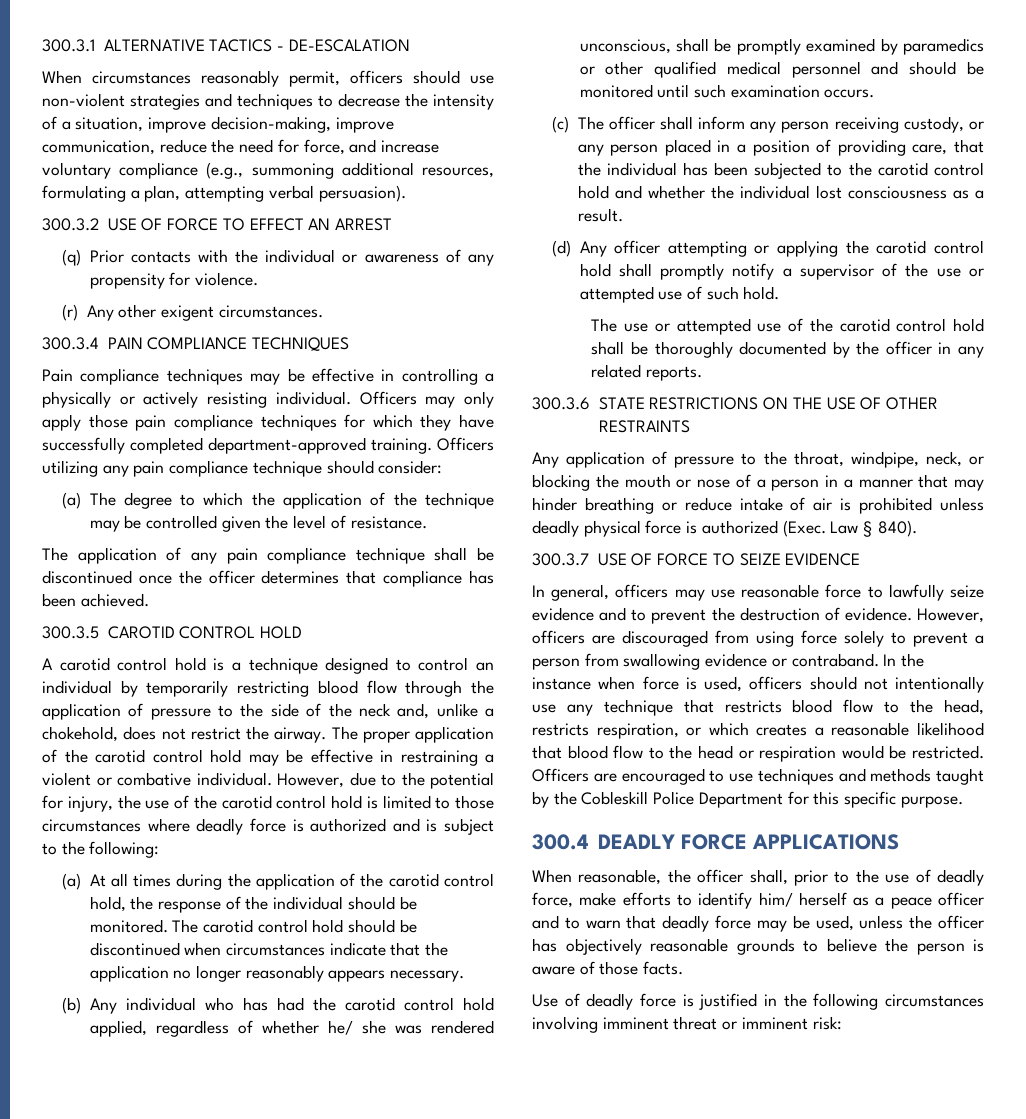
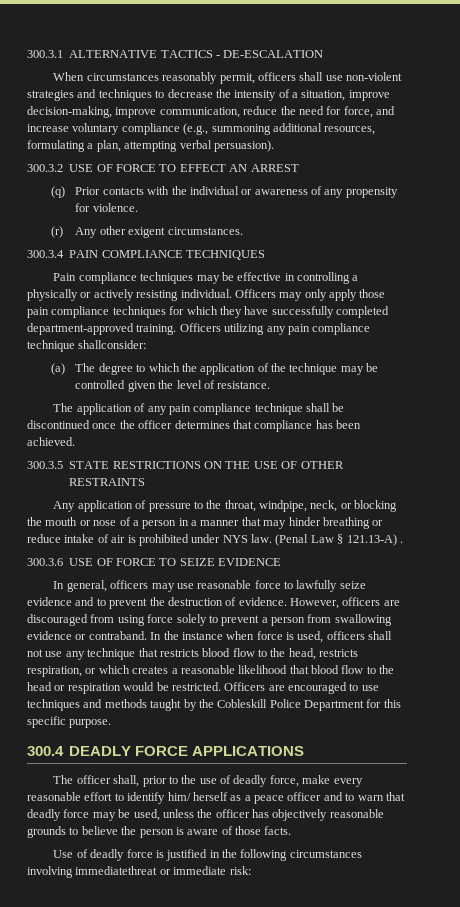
[413,70,460,84] should -> [299,72,324,81] shall
[326,460,443,474] should consider: -> [78,340,147,349] shallconsider:
[107,626,303,639] [42,657,495,674] [42,680,495,697] [42,703,495,720] [42,726,494,743] [42,749,494,766] [42,772,494,789] [42,795,494,812] [42,818,494,835] [42,841,160,858] [61,873,494,890] [89,896,417,913] [89,919,417,933] [89,942,449,956] [89,965,465,982] [61,997,494,1014] [89,1020,495,1037] [579,38,984,55] [579,61,984,78] [579,84,875,98] [551,116,984,133] [577,139,985,156] [577,162,984,179] [577,185,984,199] [577,208,623,222] [551,240,984,257] [579,263,984,280] [579,286,780,303] [591,318,984,335] [591,341,984,358] [591,364,703,381] [532,397,590,410] CAROTID CONTROL HOLD // A carotid control hold is a technique designed to control an individual by temporarily restricting blood flow through the application of pressure to the side of the neck and, unlike a chokehold, does not restrict the airway. The proper application of the carotid control hold may be effective in restraining a violent or combative individual. However, due to the potential for injury, the use of the carotid control hold is limited to those circumstances where deadly force is authorized and is subject to the following: // (a) At all times during the application of the carotid control hold, the response of the individual should be monitored. The carotid control hold should be discontinued when circumstances indicate that the application no longer reasonably appears necessary. // (b) Any individual who has had the carotid control hold applied, regardless of whether he/ she was rendered unconscious, shall be promptly examined by paramedics or other qualified medical personnel and should be monitored until such examination occurs. // (c) The officer shall inform any person receiving custody, or any person placed in a position of providing care, that the individual has been subjected to the carotid control hold and whether the individual lost consciousness as a result. // (d) Any officer attempting or applying the carotid control hold shall promptly notify a supervisor of the use or attempted use of such hold. // The use or attempted use of the carotid control hold shall be thoroughly documented by the officer in any related reports. // 300.3.6 -> (63, 465) none
[940,497,985,511] [532,520,917,537] [532,553,589,566] unless deadly physical force is authorized (Exec. Law § 840). // 300.3.7 -> [191,534,403,546] [27,558,63,566] under NYS law. (Penal Law § 121.13-A) . // 300.3.6
[809,676,984,693] should not intentionally -> [368,631,393,640] [27,649,43,657] shall not
[532,869,691,885] When reasonable, the -> [53,775,74,784] The
[622,892,671,906] efforts -> [333,778,363,787] [27,792,113,801] every reasonable effort
[602,1016,808,1030] imminent threat or imminent -> [75,866,227,875] immediatethreat or immediate

